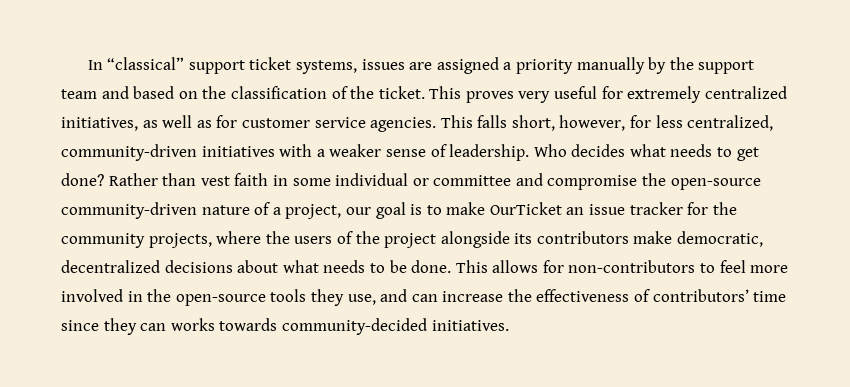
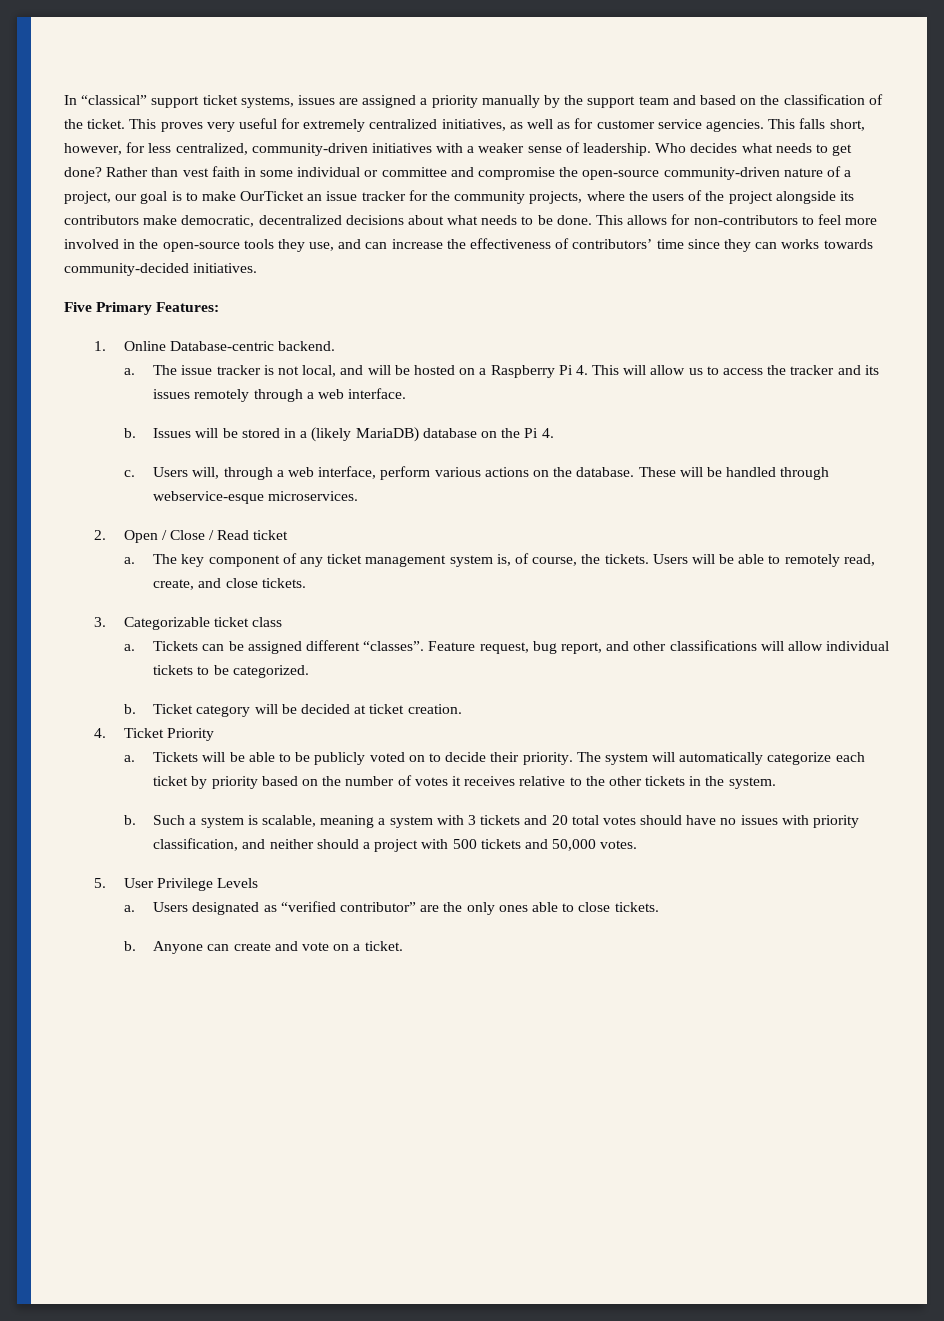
(509, 325) none -> [64,302,220,315] [93,341,335,351] [123,365,879,378] [153,388,407,402] [123,427,554,442] [123,466,830,480] [153,491,359,504] [93,530,289,543] [123,553,875,567] [153,578,306,590] [93,617,282,630] [123,640,890,654] [153,665,309,678] [123,704,462,717] [93,728,214,741] [123,752,865,765] [153,775,776,789] [123,815,860,828] [153,838,638,852] [93,878,258,891] [123,901,659,915] [123,941,403,954] // Five Primary Features: // 1. Online Database-centric backend. // a. The issue tracker is not local, and will be hosted on a Raspberry Pi 4. This will allow us to access the tracker and its issues remotely through a web interface. // b. Issues will be stored in a (likely MariaDB) database on the Pi 4. // c. Users will, through a web interface, perform various actions on the database. These will be handled through webservice-esque microservices. // 2. Open / Close / Read ticket // a. The key component of any ticket management system is, of course, the tickets. Users will be able to remotely read, create, and close tickets. // 3. Categorizable ticket class // a. Tickets can be assigned different “classes”. Feature request, bug report, and other classifications will allow individual tickets to be categorized. // b. Ticket category will be decided at ticket creation. // 4. Ticket Priority // a. Tickets will be able to be publicly voted on to decide their priority. The system will automatically categorize each ticket by priority based on the number of votes it receives relative to the other tickets in the system. // b. Such a system is scalable, meaning a system with 3 tickets and 20 total votes should have no issues with priority classification, and neither should a project with 500 tickets and 50,000 votes. // 5. User Privilege Levels // a. Users designated as “verified contributor” are the only ones able to close tickets. // b. Anyone can create and vote on a ticket.

